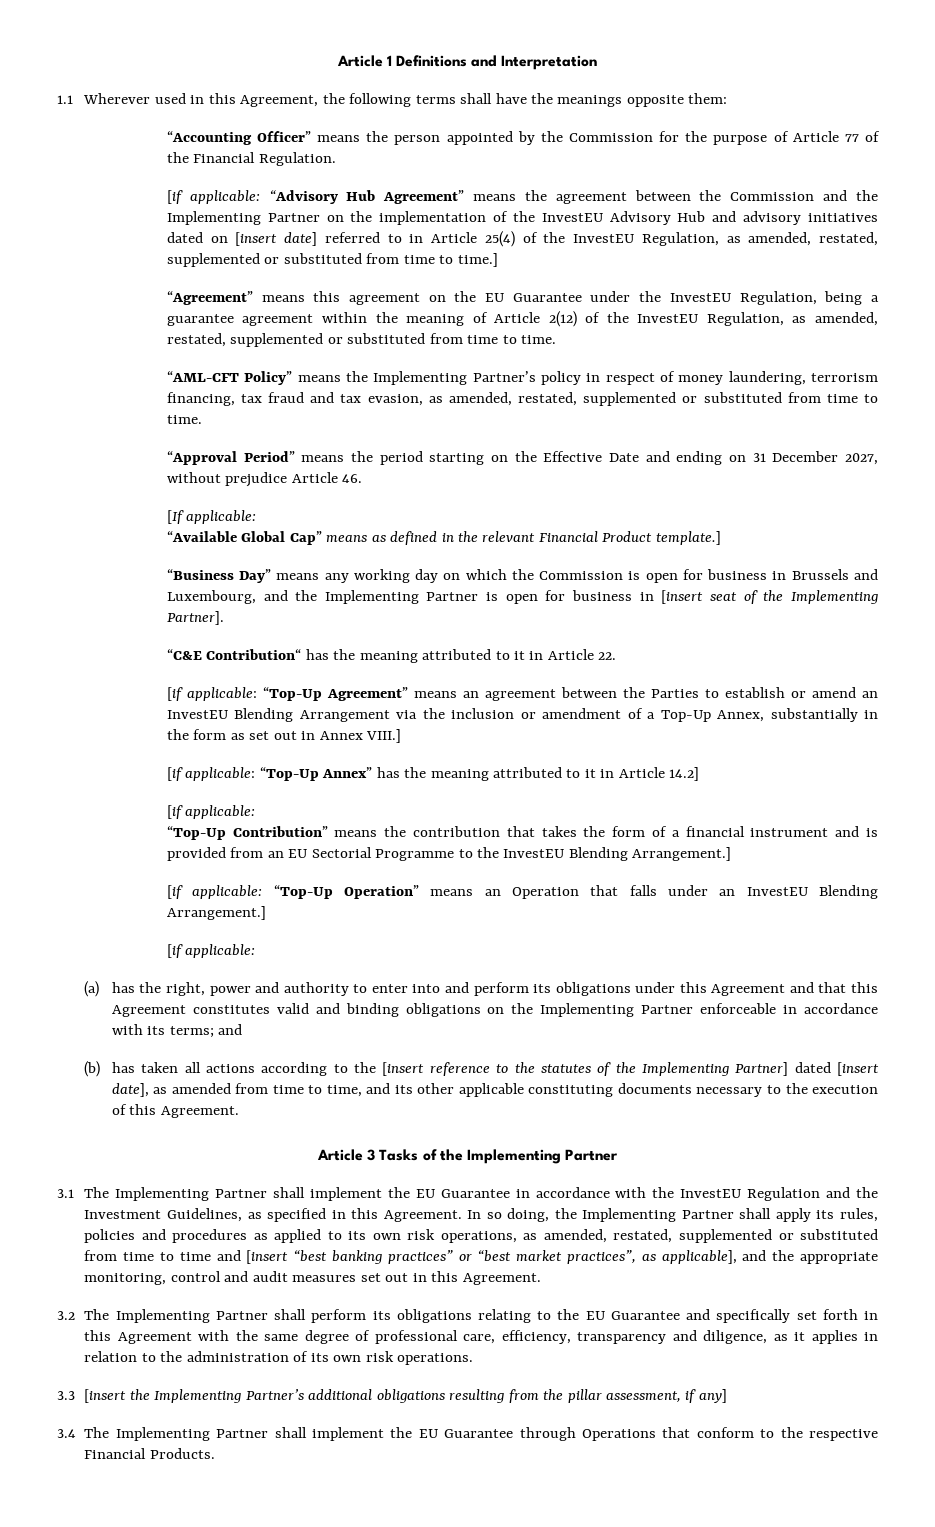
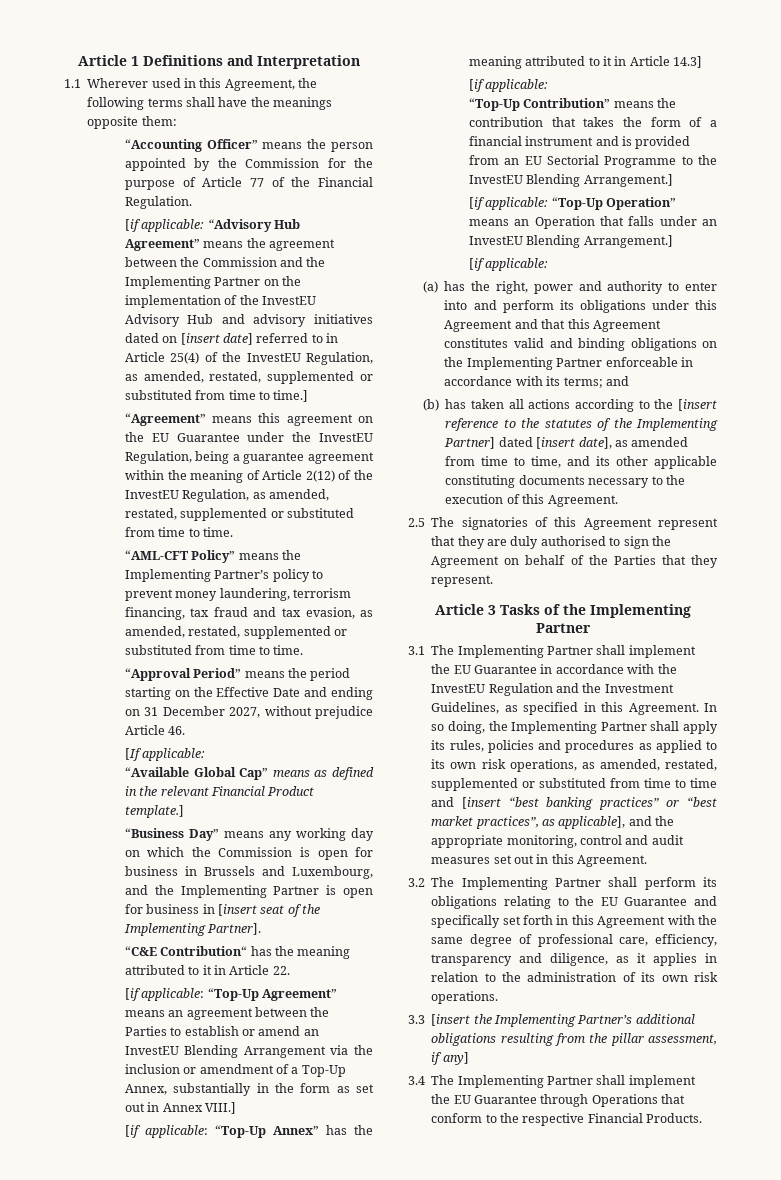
[586,371,675,385] in respect of -> [312,570,324,579] [124,589,173,601] to prevent
[669,767,700,781] 14.2] -> [673,56,703,68] 14.3]
(239, 1112) none -> [408,517,718,530] [431,536,671,549] [431,555,718,568] [431,575,494,587] // 2.5 The signatories of this Agreement represent that they are duly authorised to sign the Agreement on behalf of the Parties that they represent.

